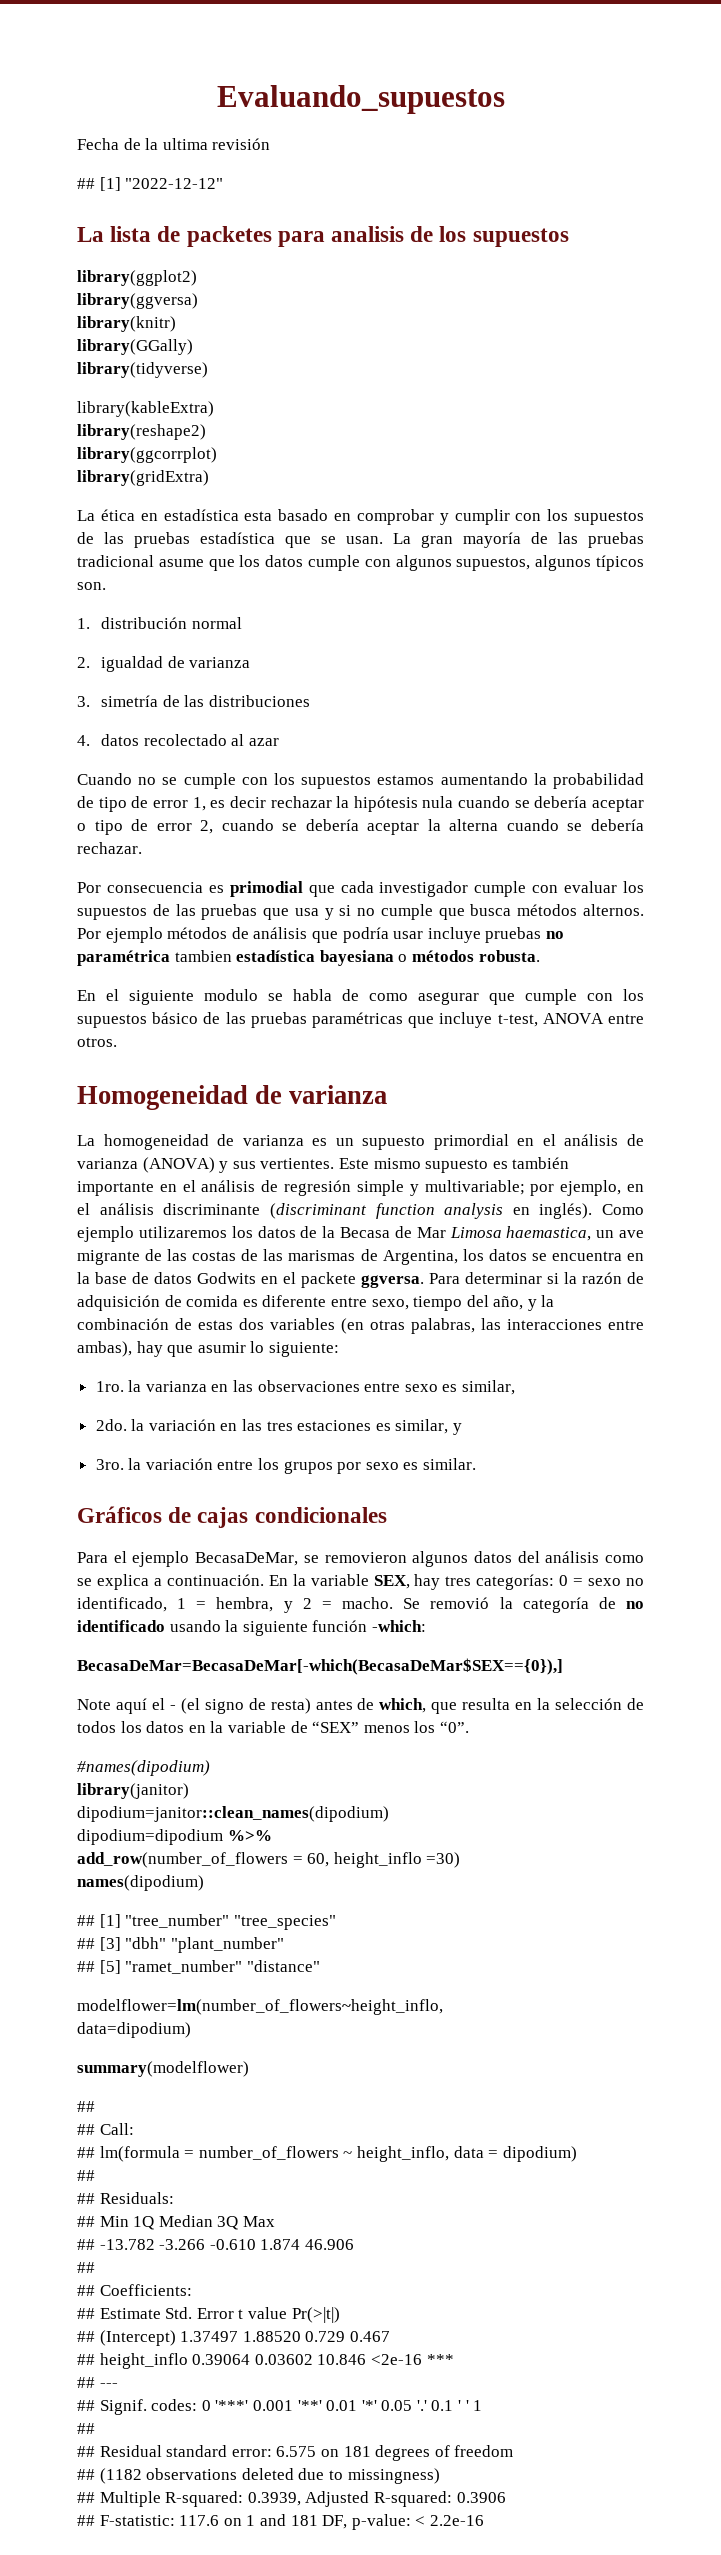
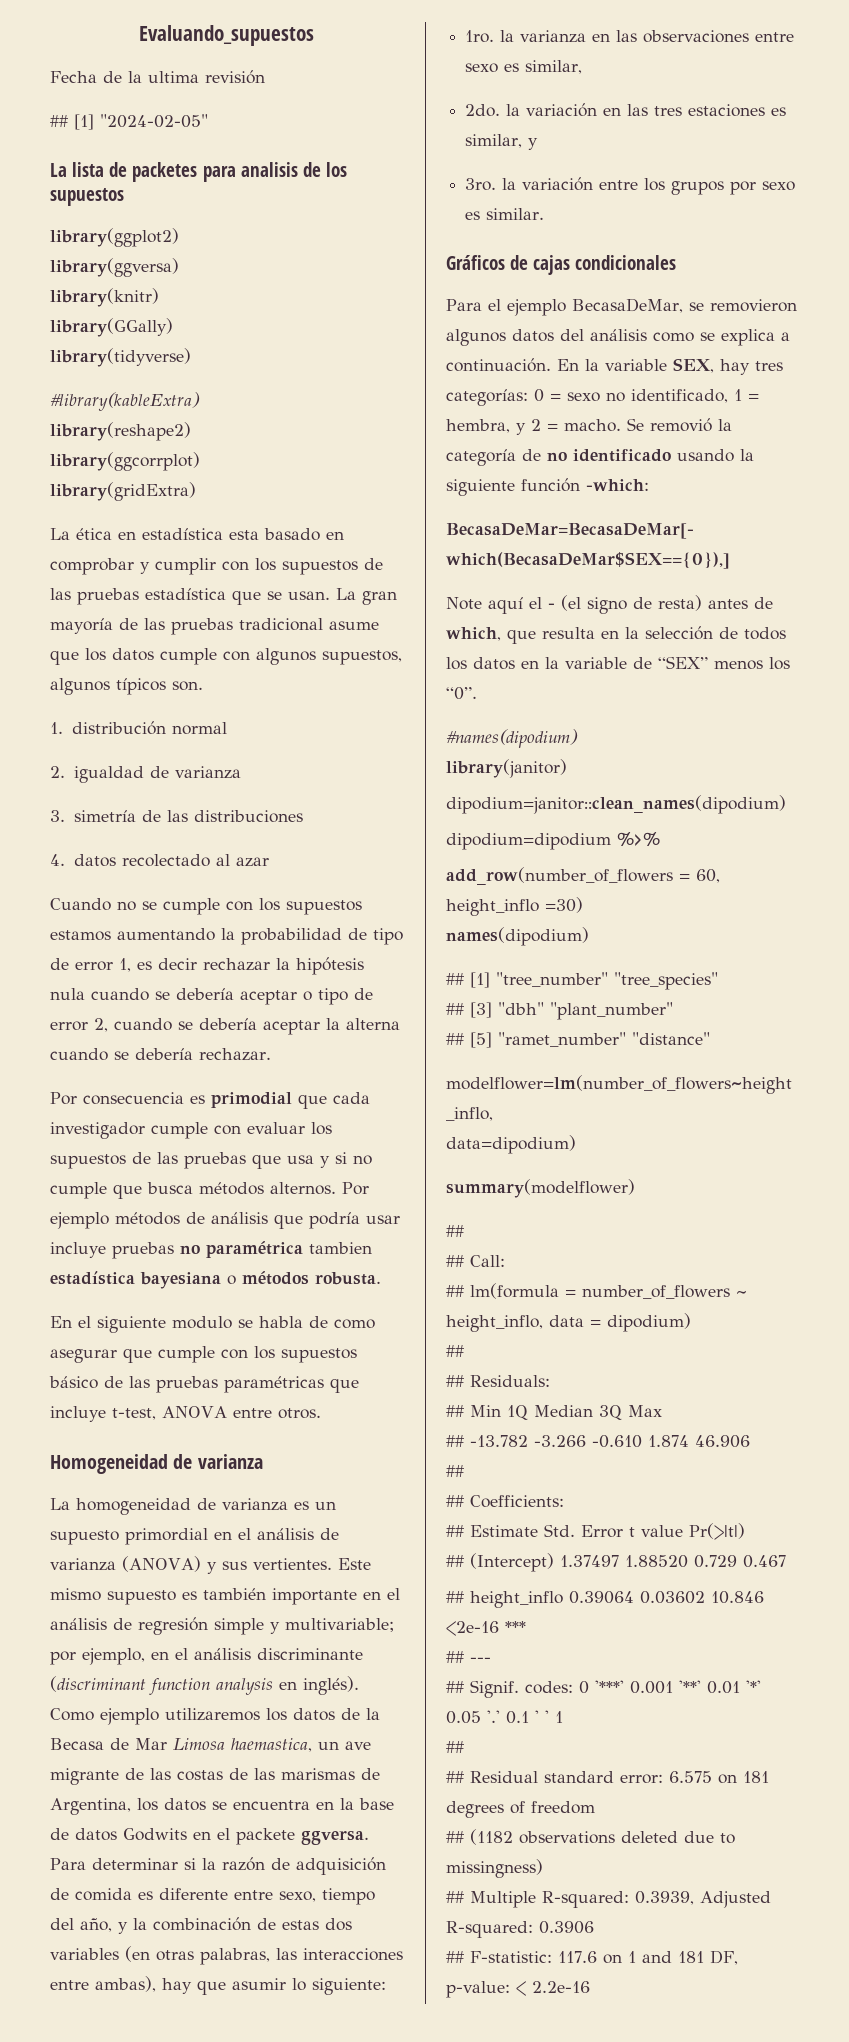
[125,178,224,189] "2022-12-12" -> [100,114,208,128] "2024-02-05"
[77,401,214,417] library(kableExtra) -> [50,392,200,411] #library(kableExtra)

